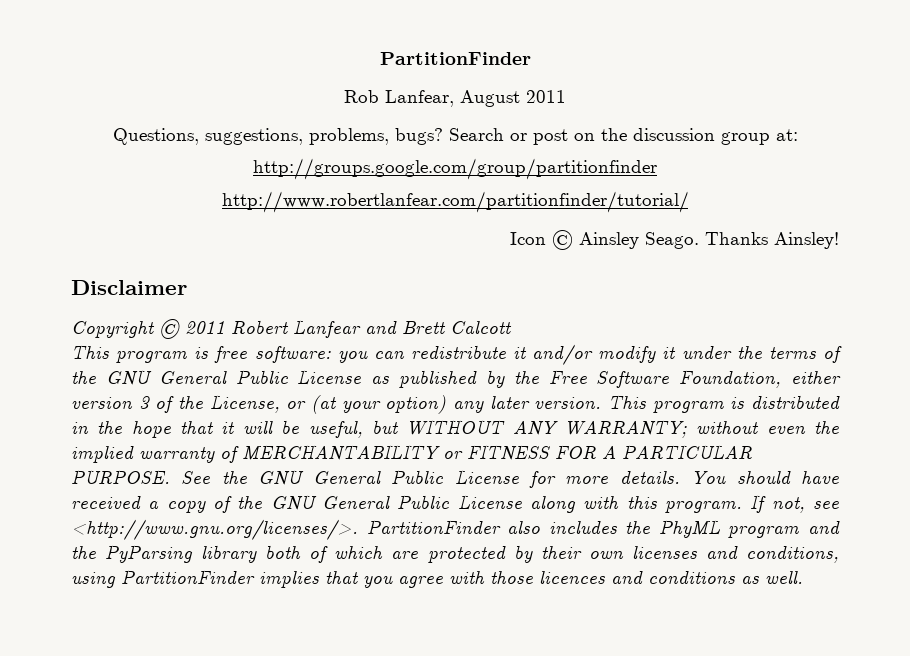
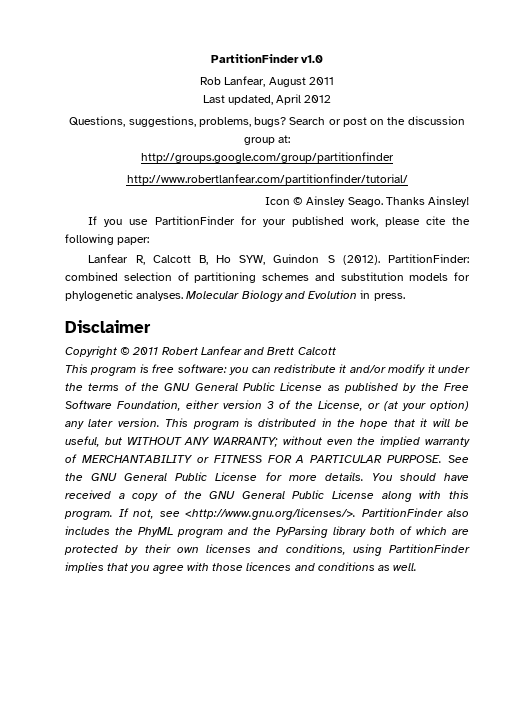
[379,52,531,65] PartitionFinder -> [210,54,324,63] PartitionFinder v1.0
(566, 96) none -> [202,94,332,105] // Last updated, April 2012
(839, 240) none -> [88,216,470,227] [65,234,150,245] [88,254,469,265] [65,272,470,283] [65,290,405,302] // If you use PartitionFinder for your published work, please cite the following paper: // Lanfear R, Calcott B, Ho SYW, Guindon S (2012). PartitionFinder: combined selection of partitioning schemes and substitution models for phylogenetic analyses. Molecular Biology and Evolution in press.

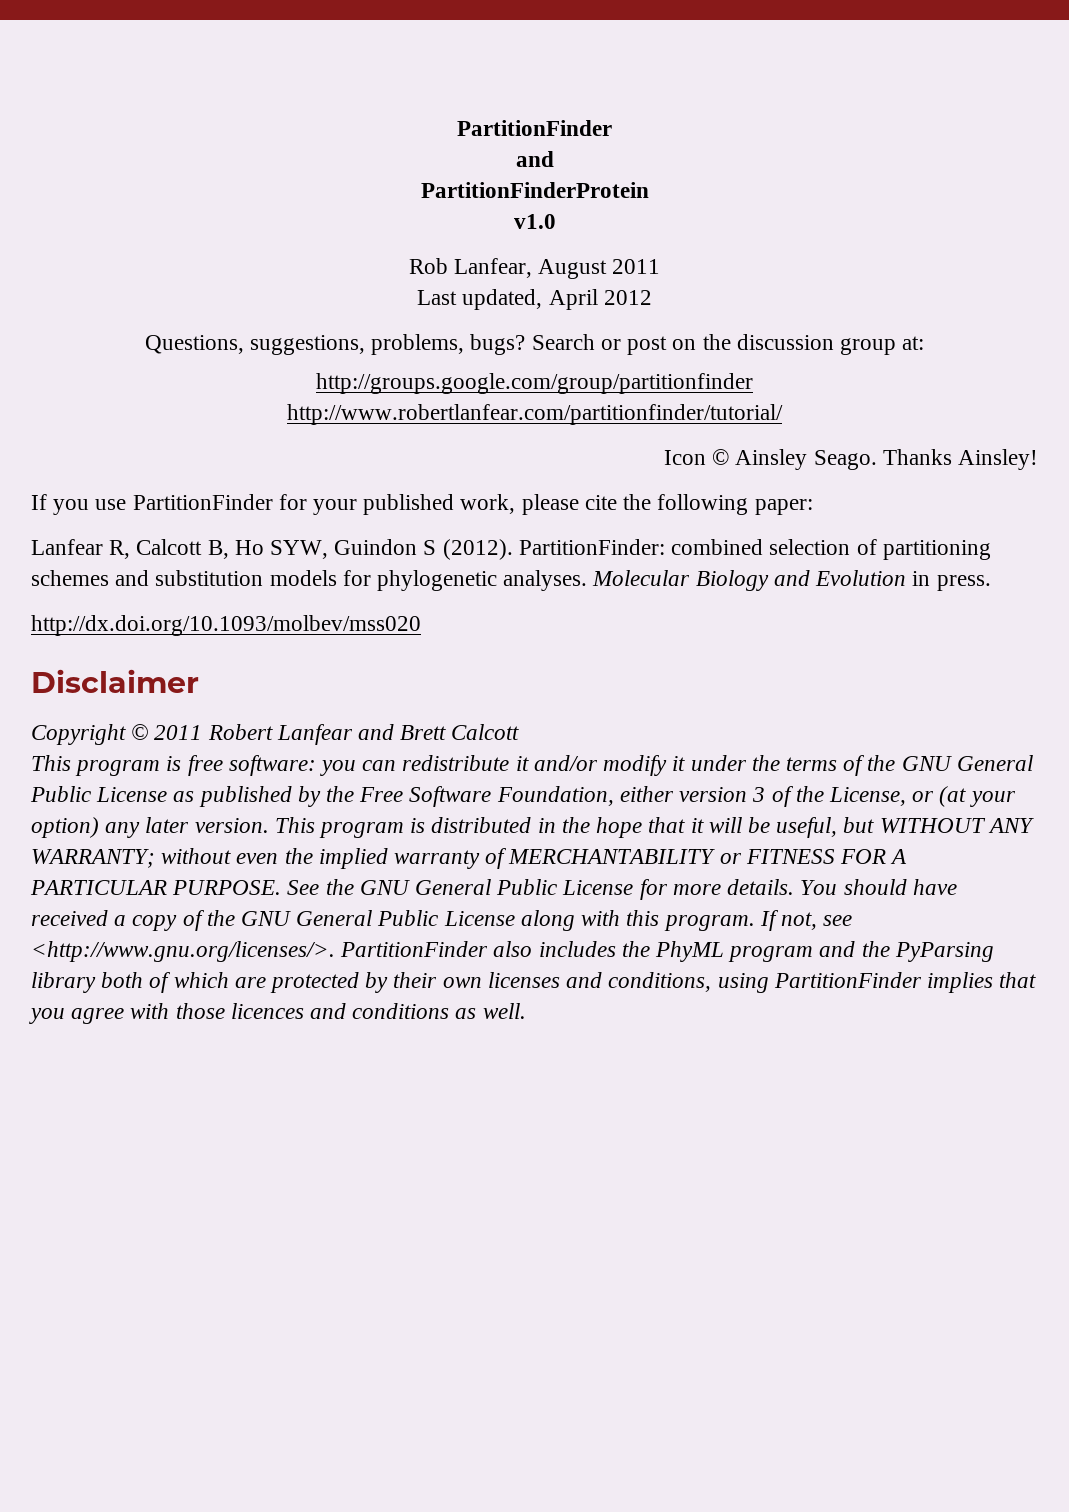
[210,54,299,63] PartitionFinder -> [457,120,612,136] [515,151,554,167] [420,182,649,198] PartitionFinder // and // PartitionFinderProtein //
(405, 297) none -> [31,615,421,636] // http://dx.doi.org/10.1093/molbev/mss020

